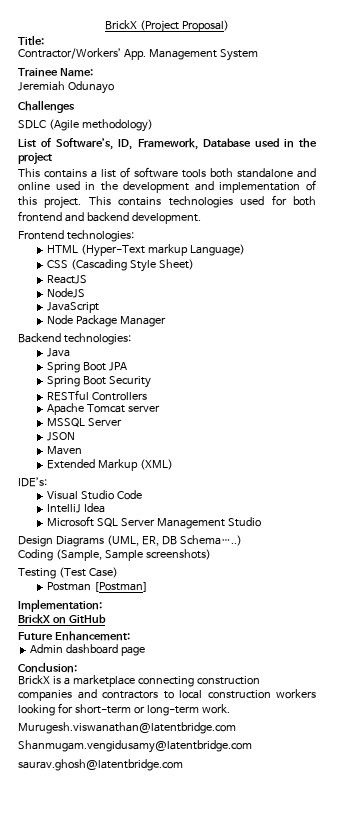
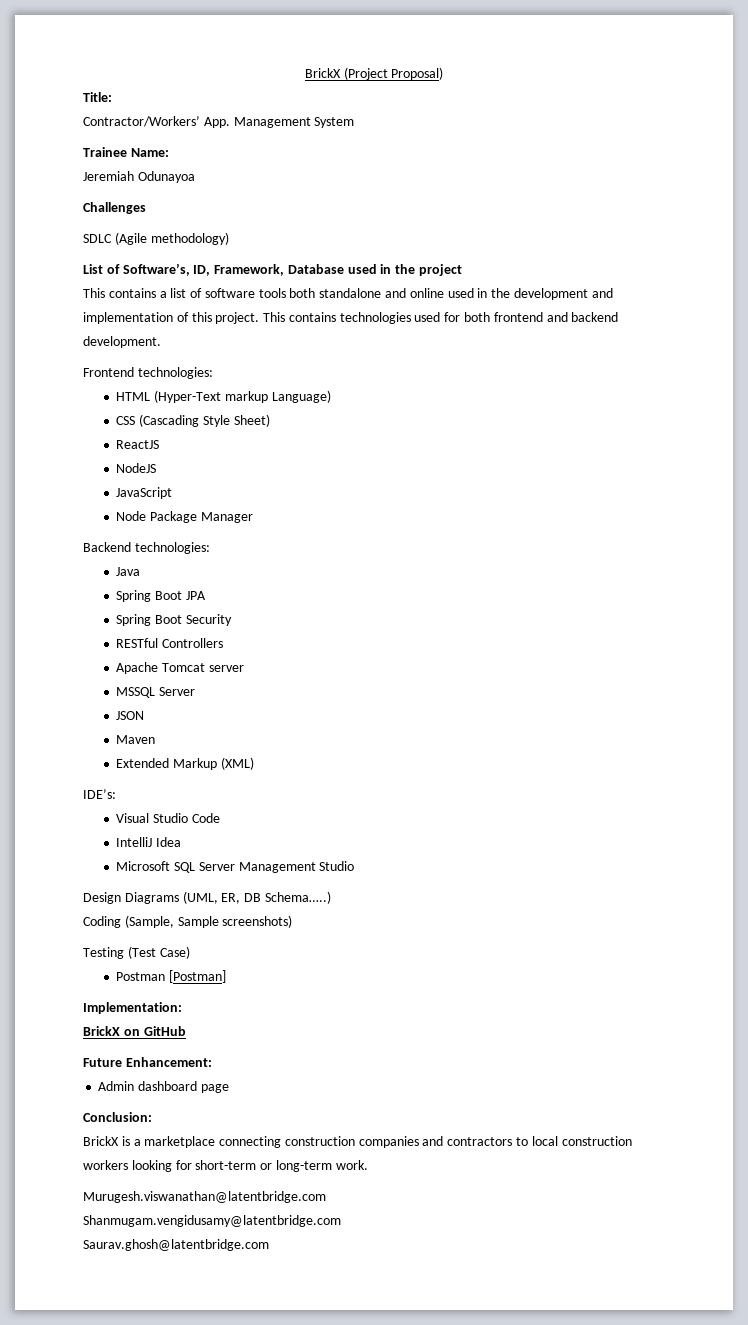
[67,81,114,94] Odunayo -> [137,171,195,183] Odunayoa
[18,759,183,771] saurav.ghosh@latentbridge.com -> [83,1239,269,1251] Saurav.ghosh@latentbridge.com

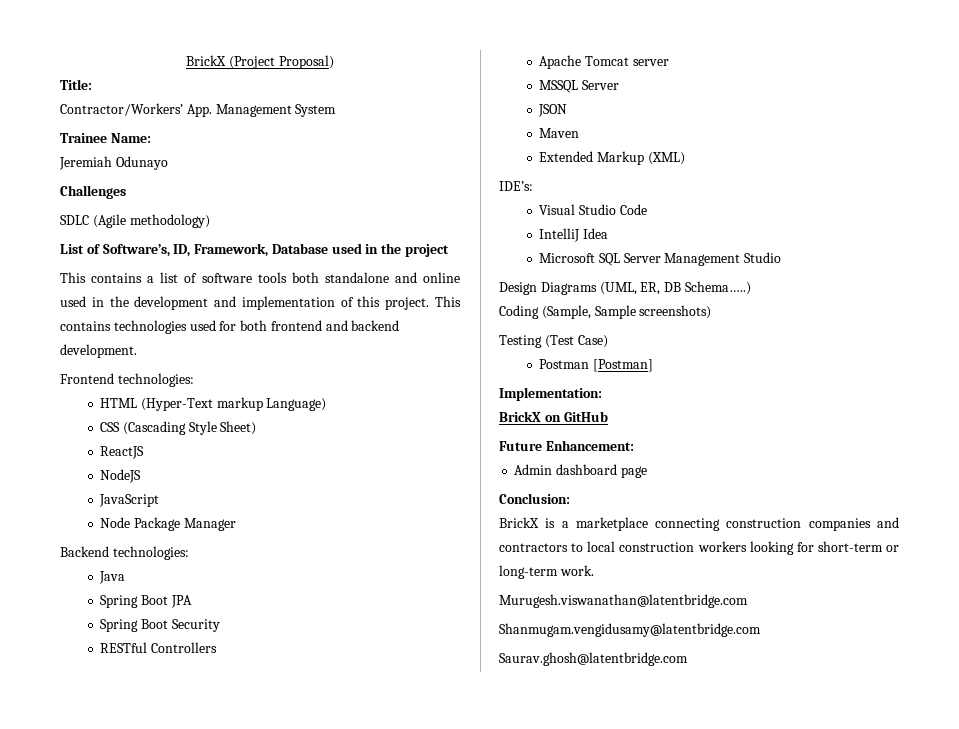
[137,171,195,183] Odunayoa -> [115,156,168,170] Odunayo

